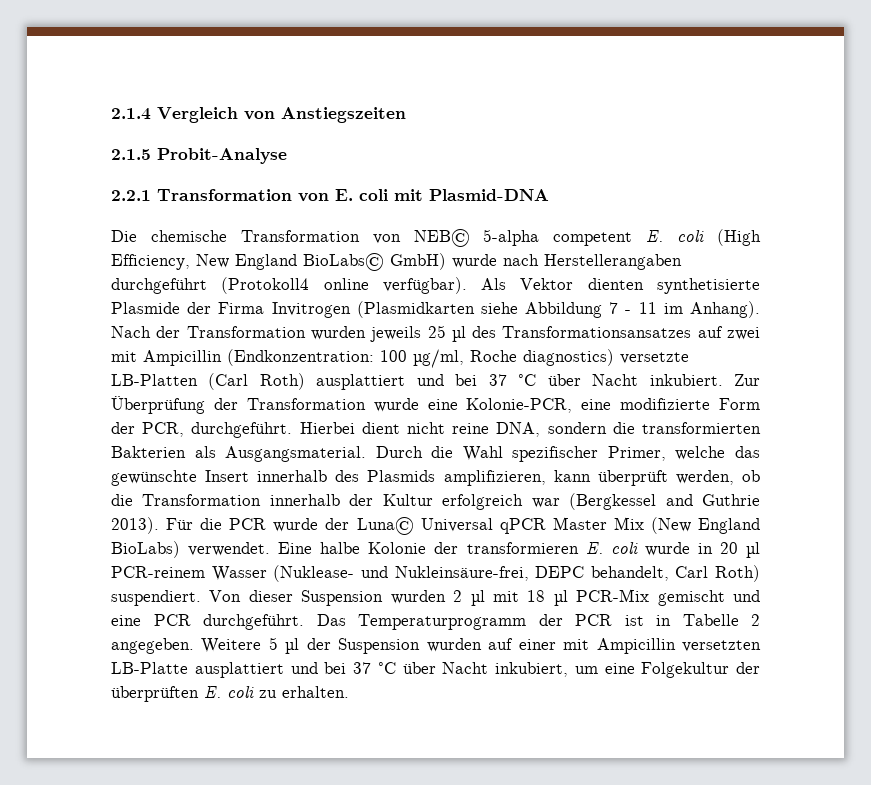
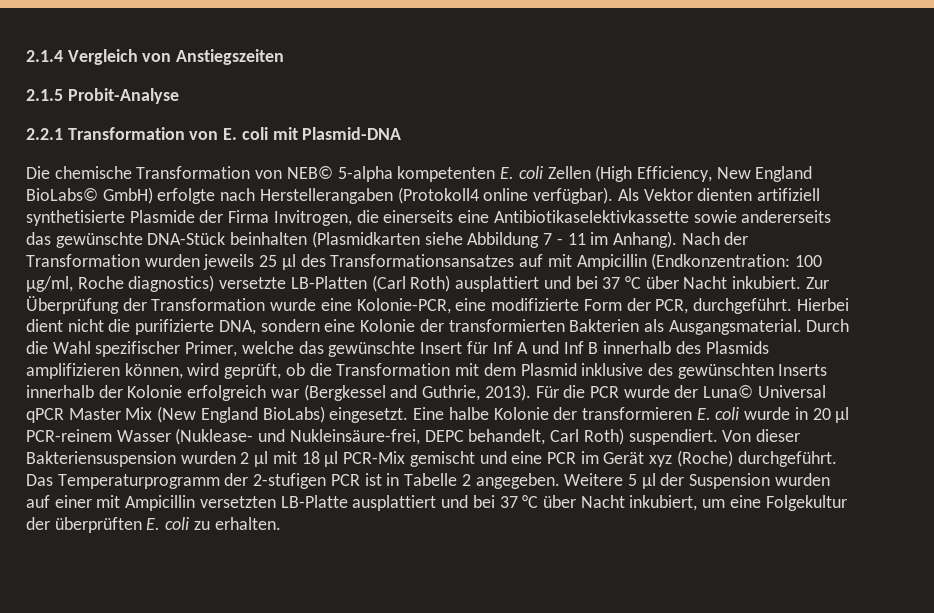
[553,230,705,246] competent E. coli -> [397,166,591,182] kompetenten E. coli Zellen
[452,254,497,268] wurde -> [157,188,216,204] erfolgte
[111,278,207,294] durchgeführt -> (393, 196) none
(644, 284) none -> [756,188,820,201] artifiziell
[271,302,351,318] Invitrogen -> [273,210,832,226] [26,232,308,248] Invitrogen, die einerseits eine Antibiotikaselektivkassette sowie andererseits das gewünschte DNA-Stück beinhalten
[727,327,760,340] zwei -> (544, 260) none
[452,422,635,437] reine DNA, sondern die -> [108,319,444,335] die purifizierte DNA, sondern eine Kolonie der
[257,470,760,486] [111,494,262,506] innerhalb des Plasmids amplifizieren, kann überprüft werden, ob die Transformation -> [466,341,769,354] [26,363,828,379] für Inf A und Inf B innerhalb des Plasmids amplifizieren können, wird geprüft, ob die Transformation mit dem Plasmid inklusive des gewünschten Inserts
[382,494,433,506] Kultur -> [127,385,183,398] Kolonie
[702,494,761,506] Guthrie -> [422,385,481,401] Guthrie,
[188,542,271,556] verwendet. -> [329,407,409,423] eingesetzt.
[301,590,384,606] Suspension -> [26,451,176,467] Bakteriensuspension
(191, 620) none -> [580,450,733,467] im Gerät xyz (Roche)
(563, 620) none -> [253,473,327,489] 2-stufigen

